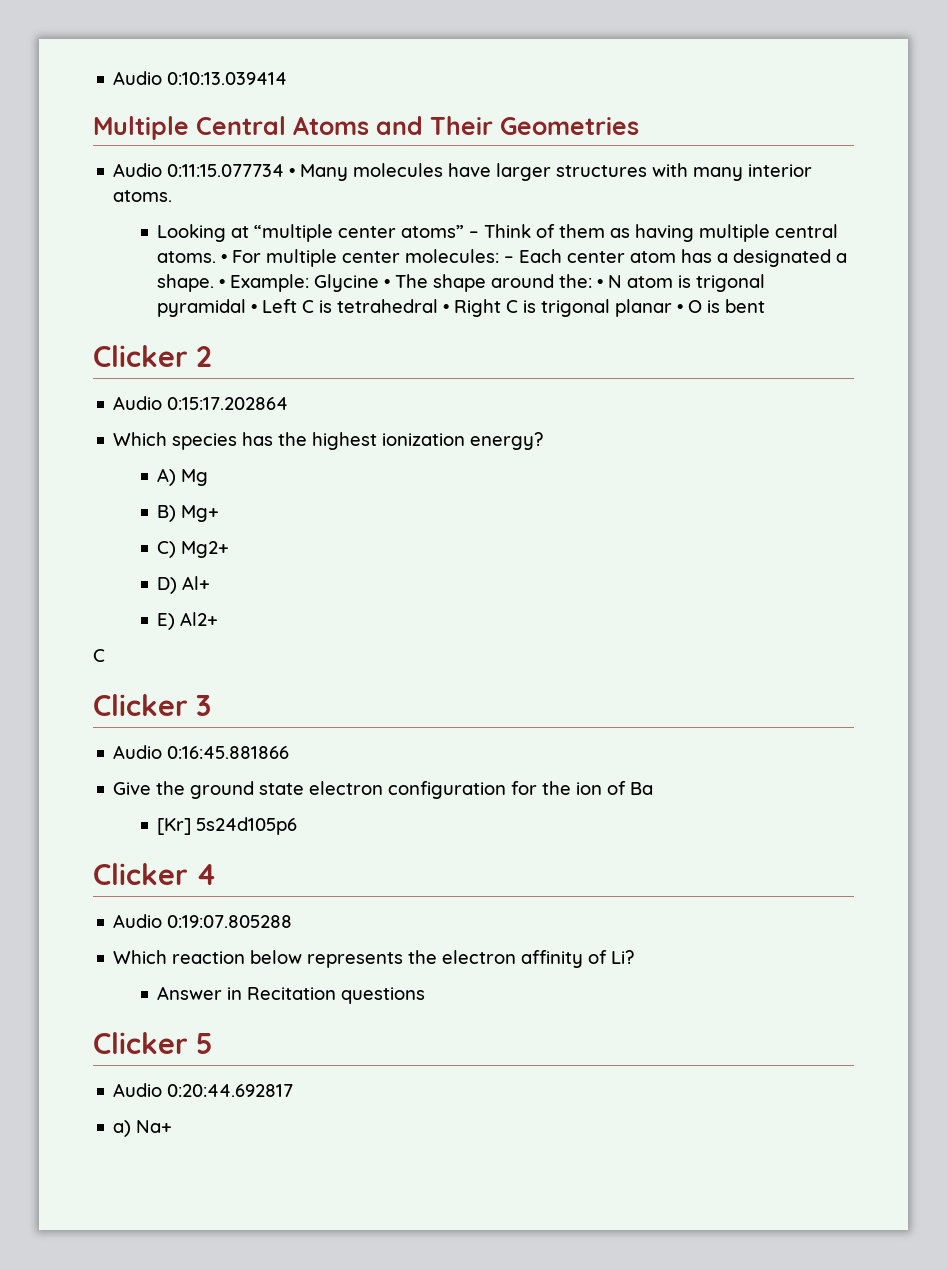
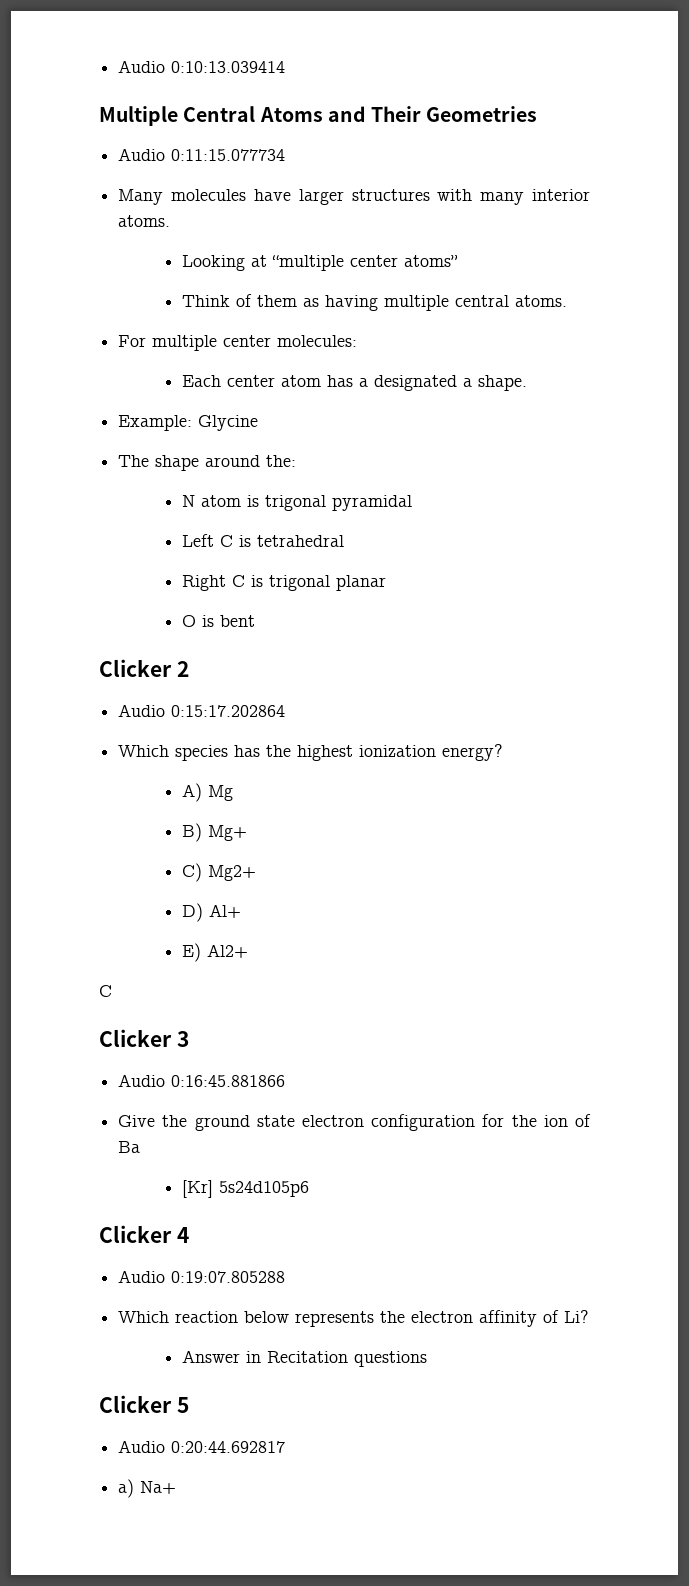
[289,168,296,177] • -> (286, 155) //
[469,231,480,238] – -> (458, 261) //
[221,254,228,263] • -> (567, 301) //
[504,256,515,263] – -> (358, 341) //
[219,279,226,288] • -> (527, 383) //
[384,279,391,288] • -> (259, 423) //
[597,279,604,288] • -> (297, 461) //
[251,304,258,313] • -> (412, 503) //
[443,304,450,313] • -> (344, 541) //
[677,304,684,313] • -> (386, 583) //

